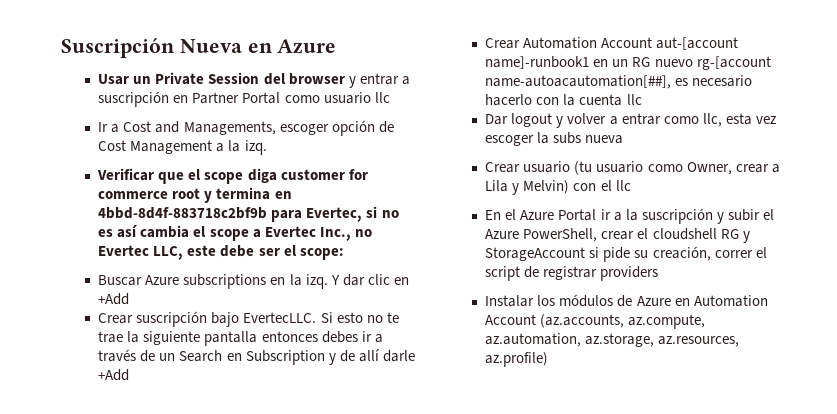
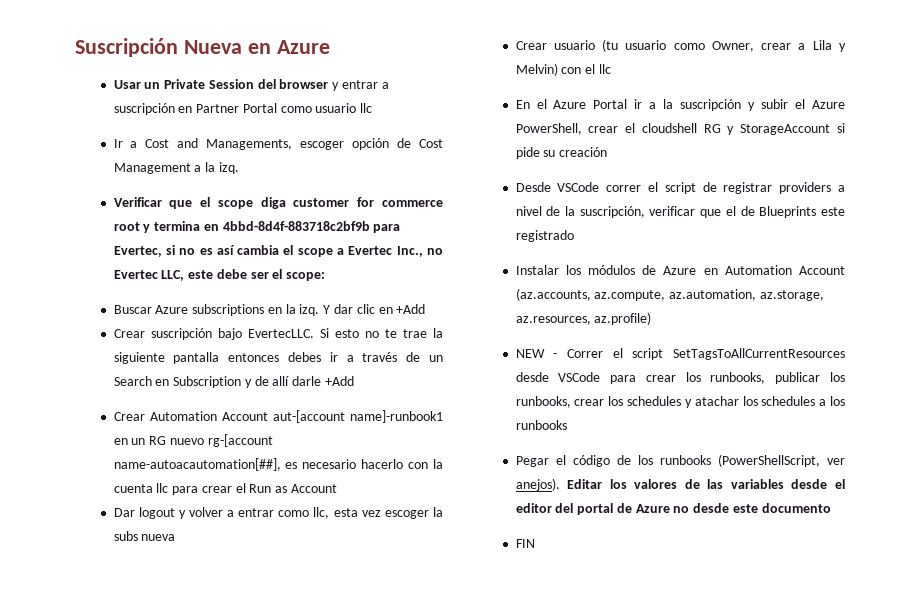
(642, 99) none -> [172,483,338,495] para crear el Run as Account
[652,246,711,261] creación, -> [559,147,608,157] [515,182,600,192] creación // Desde VSCode
(659, 273) none -> [838,185,845,192] [515,206,845,218] [515,230,574,242] a nivel de la suscripción, verificar que el de Blueprints este registrado
(549, 359) none -> [515,348,845,360] [515,372,845,384] [515,396,845,408] [515,420,567,430] [515,454,845,467] [515,478,845,491] [515,503,831,515] [515,539,535,548] // NEW - Correr el script SetTagsToAllCurrentResources desde VSCode para crear los runbooks, publicar los runbooks, crear los schedules y atachar los schedules a los runbooks // Pegar el código de los runbooks (PowerShellScript, ver anejos). Editar los valores de las variables desde el editor del portal de Azure no desde este documento // FIN

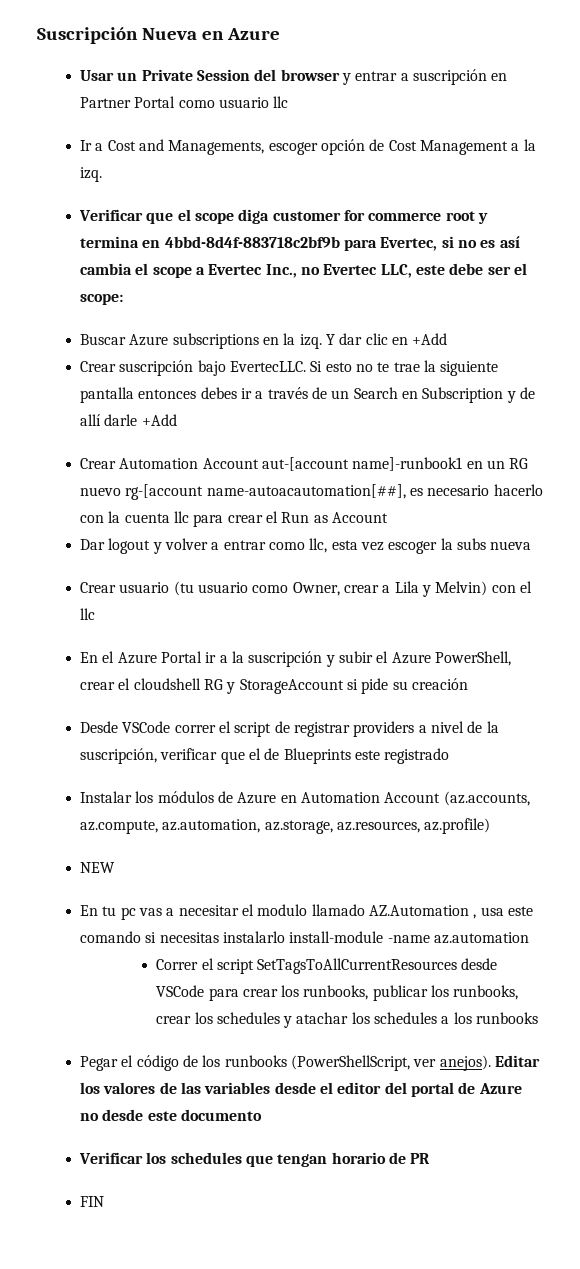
[553,353,558,358] - -> [79,904,533,920] [79,931,529,944] // En tu pc vas a necesitar el modulo llamado AZ.Automation , usa este comando si necesitas instalarlo install-module -name az.automation //
(831, 508) none -> [78,1152,431,1167] // Verificar los schedules que tengan horario de PR

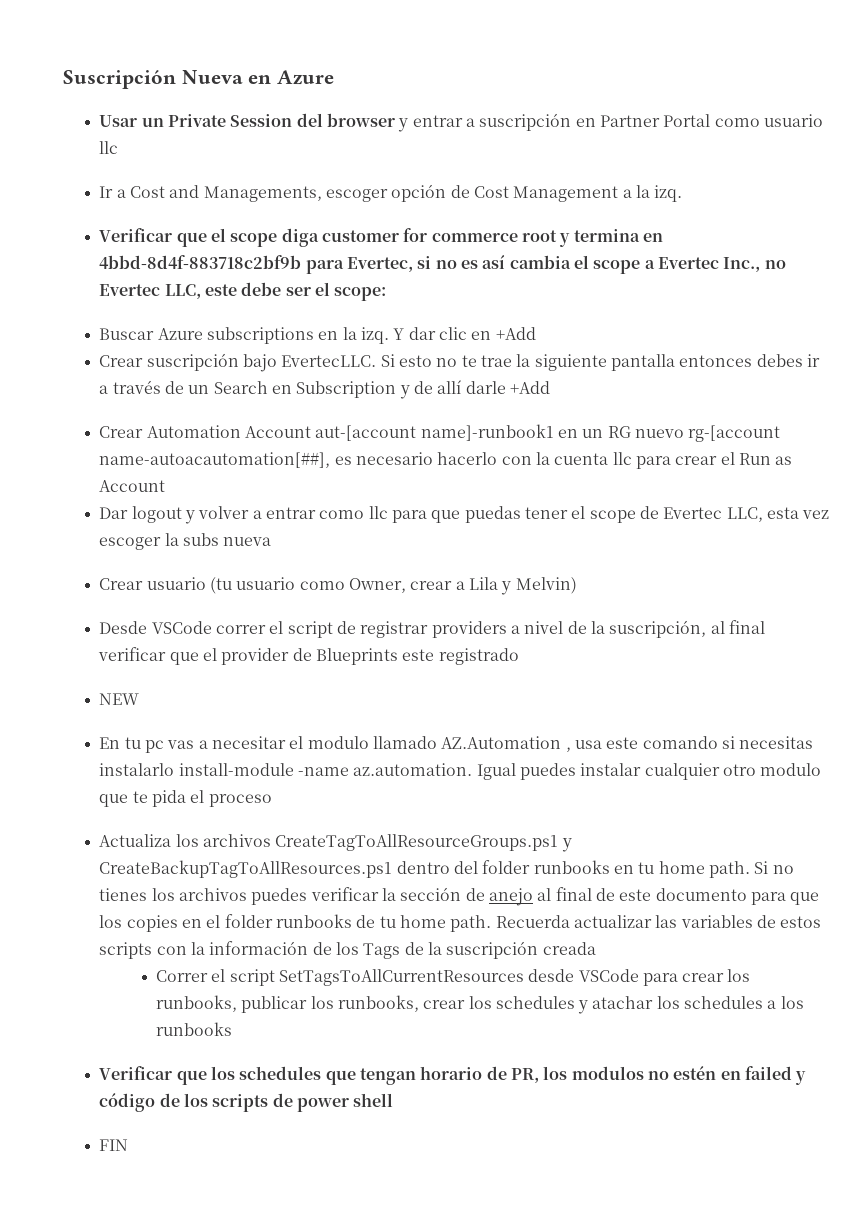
[309,538,328,553] llc, -> [368,506,763,523] llc para que puedas tener el scope de Evertec LLC,
[491,581,532,593] [79,608,95,620] [79,651,511,667] [79,678,468,694] con el llc // En el Azure Portal ir a la suscripción y subir el Azure PowerShell, crear el cloudshell RG y StorageAccount si pide su creación -> (577, 585) none
(157, 756) none -> [710,620,765,634] al final
(261, 754) none -> [221,648,290,665] provider
[79,791,530,806] [79,818,491,834] // Instalar los módulos de Azure en Automation Account (az.accounts, az.compute, az.automation, az.storage, az.resources, az.profile) -> (519, 656) none
[433,932,529,944] az.automation -> [353,763,822,780] [99,790,272,807] [99,834,572,852] [99,860,794,878] [99,887,820,906] [99,914,822,932] [99,941,596,959] az.automation. Igual puedes instalar cualquier otro modulo que te pida el proceso // Actualiza los archivos CreateTagToAllResourceGroups.ps1 y CreateBackupTagToAllResources.ps1 dentro del folder runbooks en tu home path. Si no tienes los archivos puedes verificar la sección de anejo al final de este documento para que los copies en el folder runbooks de tu home path. Recuerda actualizar las variables de estos scripts con la información de los Tags de la suscripción creada
[79,1055,540,1071] [79,1082,522,1097] [79,1109,262,1121] [78,1152,143,1164] // Pegar el código de los runbooks (PowerShellScript, ver anejos). Editar los valores de las variables desde el editor del portal de Azure no desde este documento // Verificar -> [99,1066,207,1085] // Verificar que
[410,1153,431,1164] PR -> [510,1066,807,1085] [99,1093,394,1112] PR, los modulos no estén en failed y código de los scripts de power shell

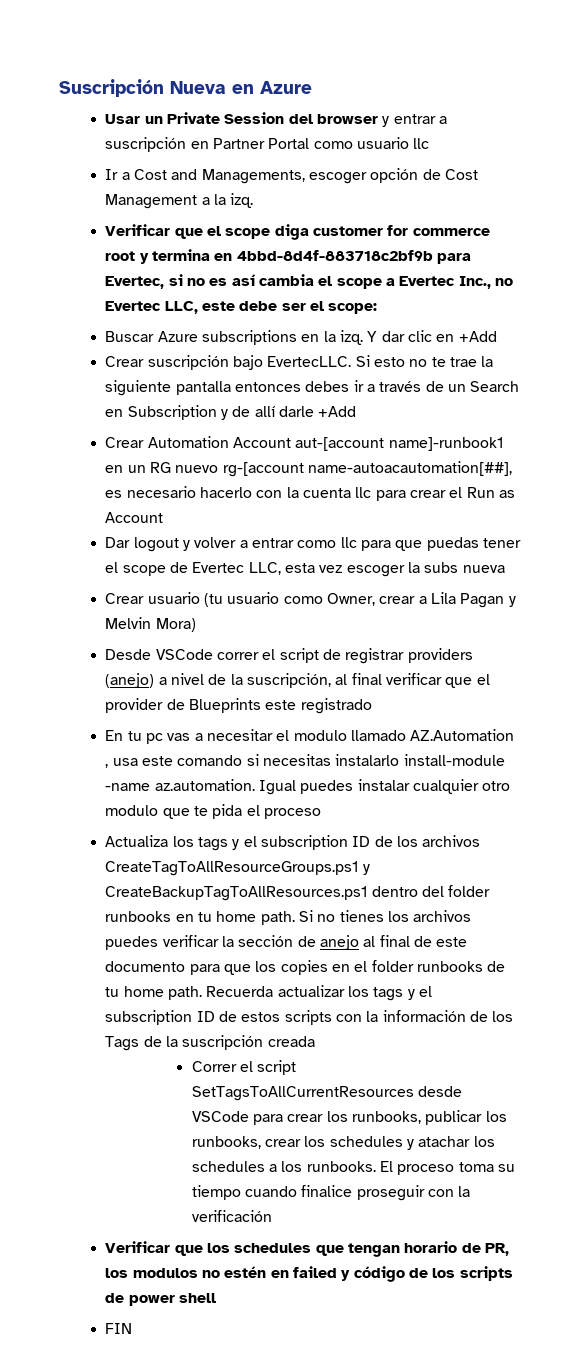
[501,577,577,595] y Melvin) -> [460,593,516,608] [105,617,196,632] Pagan y Melvin Mora)
(507, 629) none -> [105,673,155,688] (anejo)
[99,693,140,705] // NEW -> (372, 706) none
(199, 840) none -> [197,835,418,851] tags y el subscription ID de los
[655,915,753,928] las variables -> [347,986,432,1001] [105,1010,215,1025] los tags y el subscription ID
[155,1022,232,1036] runbooks -> [306,1161,515,1175] [191,1185,471,1201] [191,1210,272,1222] runbooks. El proceso toma su tiempo cuando finalice proseguir con la verificación

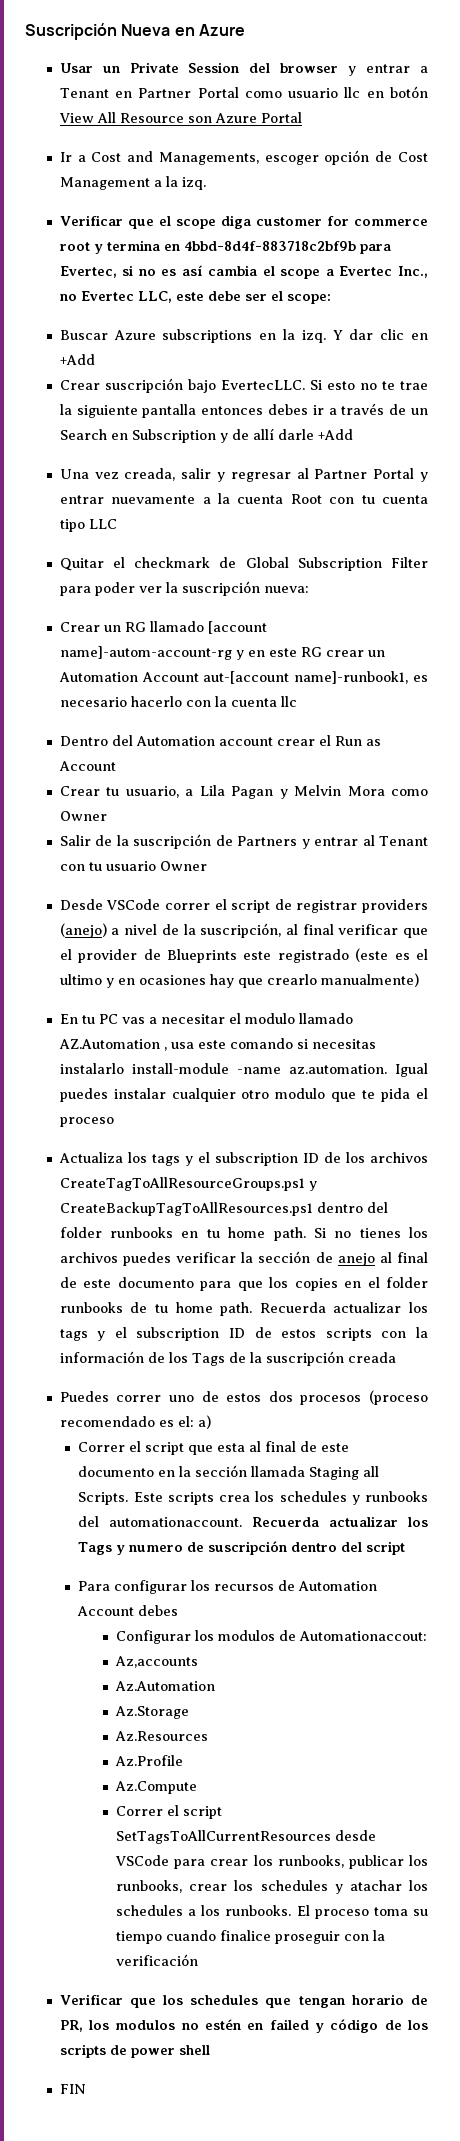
[105,137,187,152] suscripción -> [59,88,109,98] Tenant
(430, 143) none -> [366,86,429,98] [58,112,302,123] en botón View All Resource son Azure Portal
[105,436,503,451] [105,461,512,477] Crear Automation Account aut-[account name]-runbook1 en un RG nuevo rg-[account name-autoacautomation[##], -> [59,468,429,482] [59,493,429,504] [59,519,117,532] [59,557,428,571] [59,581,309,596] [59,621,267,634] [59,646,385,660] [58,671,409,684] Una vez creada, salir y regresar al Partner Portal y entrar nuevamente a la cuenta Root con tu cuenta tipo LLC // Quitar el checkmark de Global Subscription Filter para poder ver la suscripción nueva: // Crear un RG llamado [account name]-autom-account-rg y en este RG crear un Automation Account aut-[account name]-runbook1,
[375,490,406,501] para -> [59,735,273,746] // Dentro del Automation account
[105,537,521,552] [105,562,505,577] [105,592,416,607] Dar logout y volver a entrar como llc para que puedas tener el scope de Evertec LLC, esta vez escoger la subs nueva // Crear usuario (tu usuario como Owner, crear -> [59,786,179,798] Crear tu usuario,
[155,618,196,632] Mora) -> [347,786,428,796] [59,811,107,821] [59,834,429,849] [59,861,207,871] Mora como Owner // Salir de la suscripción de Partners y entrar al Tenant con tu usuario Owner
(372, 706) none -> [355,948,429,962] [59,973,419,988] (este es el ultimo y en ocasiones hay que crearlo manualmente)
[145,733,163,744] pc -> [98,1014,118,1024] PC
(315, 1041) none -> [59,1390,428,1405] [59,1415,211,1429] [78,1441,350,1455] [78,1465,380,1480] [78,1491,428,1505] [78,1516,428,1527] [78,1541,406,1555] [78,1580,378,1594] [77,1605,179,1616] [116,1630,428,1644] [115,1656,199,1668] [115,1681,216,1691] [115,1706,190,1719] [115,1731,209,1741] [115,1755,184,1766] [115,1781,198,1794] // Puedes correr uno de estos dos procesos (proceso recomendado es el: a) // Correr el script que esta al final de este documento en la sección llamada Staging all Scripts. Este scripts crea los schedules y runbooks del automationaccount. Recuerda actualizar los Tags y numero de suscripción dentro del script // Para configurar los recursos de Automation Account debes // Configurar los modulos de Automationaccout: // Az,accounts // Az.Automation // Az.Storage // Az.Resources // Az.Profile // Az.Compute

